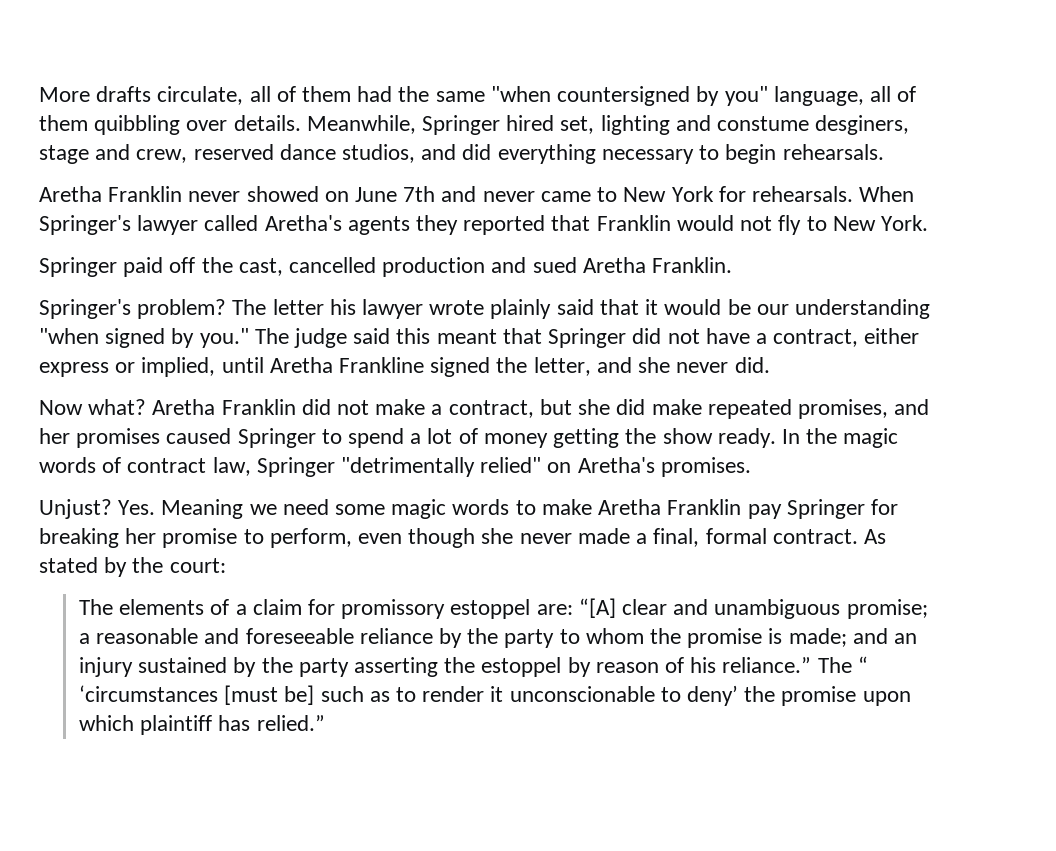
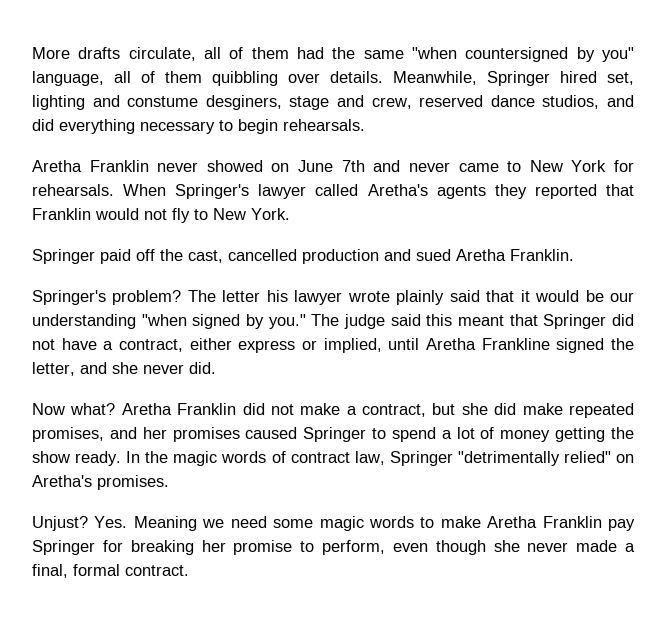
[863,529,886,544] [39,557,226,577] [78,598,928,619] [78,628,918,648] [78,656,868,677] [78,685,911,706] [78,715,325,735] As stated by the court: // The elements of a claim for promissory estoppel are: “[A] clear and unambiguous promise; a reasonable and foreseeable reliance by the party to whom the promise is made; and an injury sustained by the party asserting the estoppel by reason of his reliance.” The “ ‘circumstances [must be] such as to render it unconscionable to deny’ the promise upon which plaintiff has relied.” -> (189, 570) none

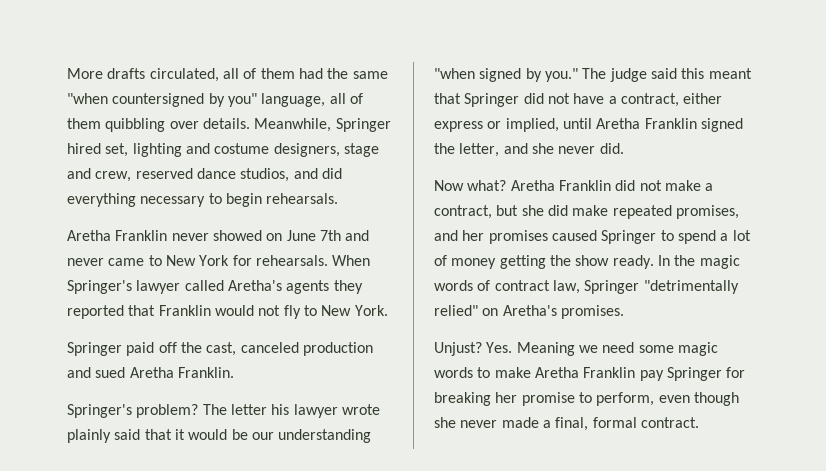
[128,47,196,61] circulate, -> [149,68,219,82] circulated,
[127,95,282,110] constume desginers, -> [214,143,340,157] costume designers,
[228,249,297,261] cancelled -> [240,342,299,353] canceled
[481,338,550,350] Frankline -> [644,118,697,129] Franklin

